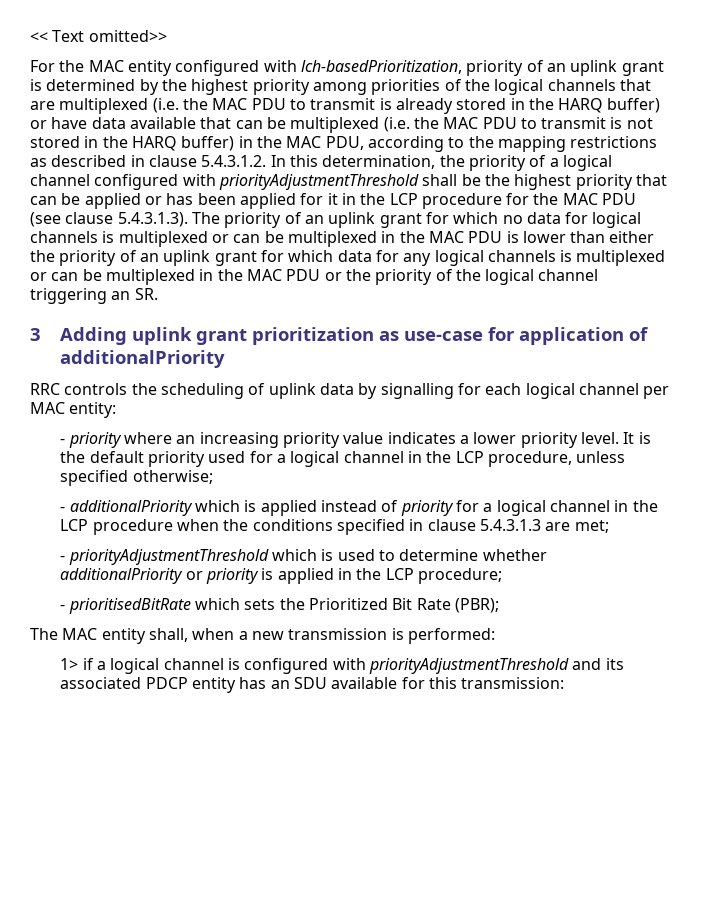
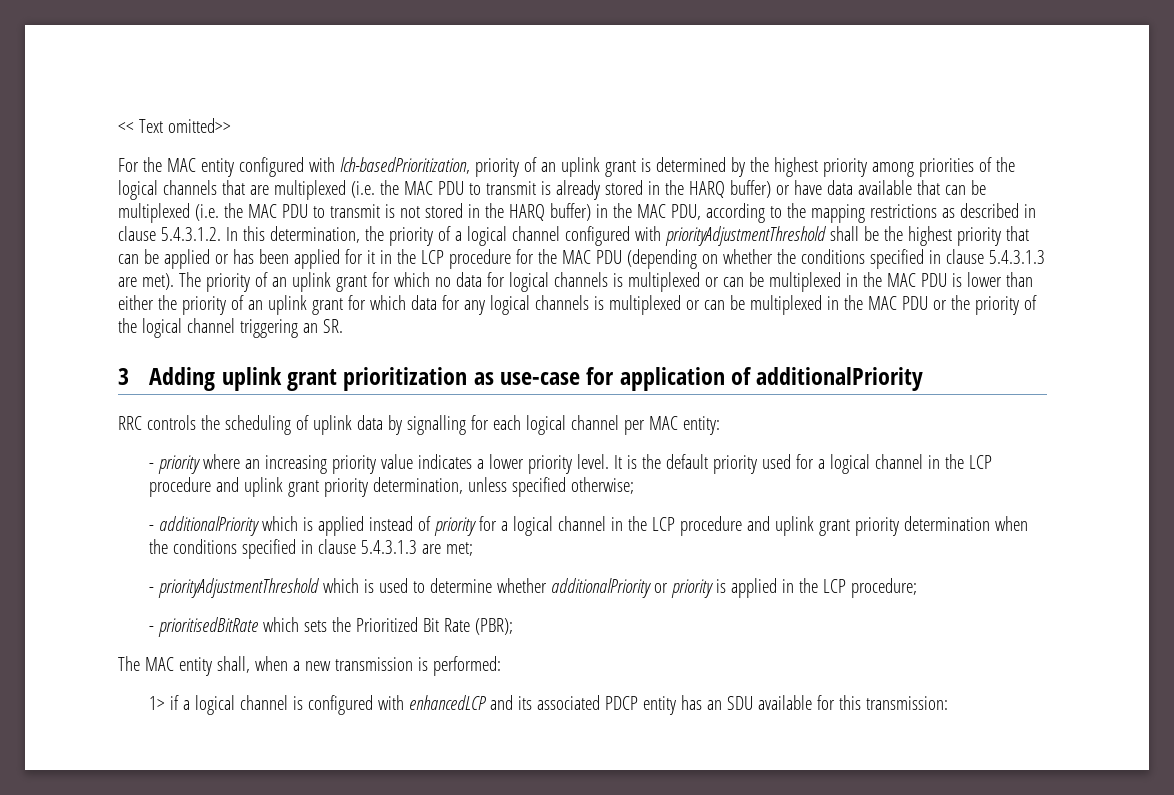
[30,212,188,227] (see clause 5.4.3.1.3). -> [626,249,1045,269] [118,273,174,290] (depending on whether the conditions specified in clause 5.4.3.1.3 are met).
[487,451,572,467] procedure, -> [149,477,464,497] procedure and uplink grant priority determination,
(173, 527) none -> [747,516,991,536] and uplink grant priority determination
[368,658,569,674] priorityAdjustmentThreshold -> [409,695,487,710] enhancedLCP

